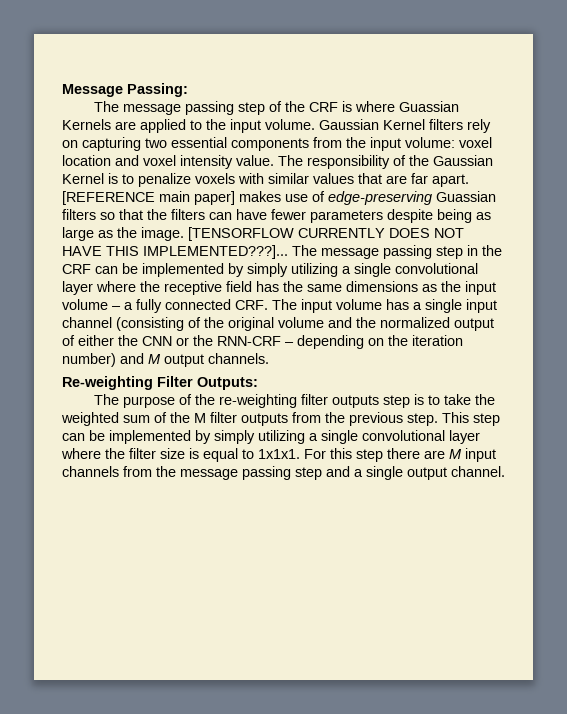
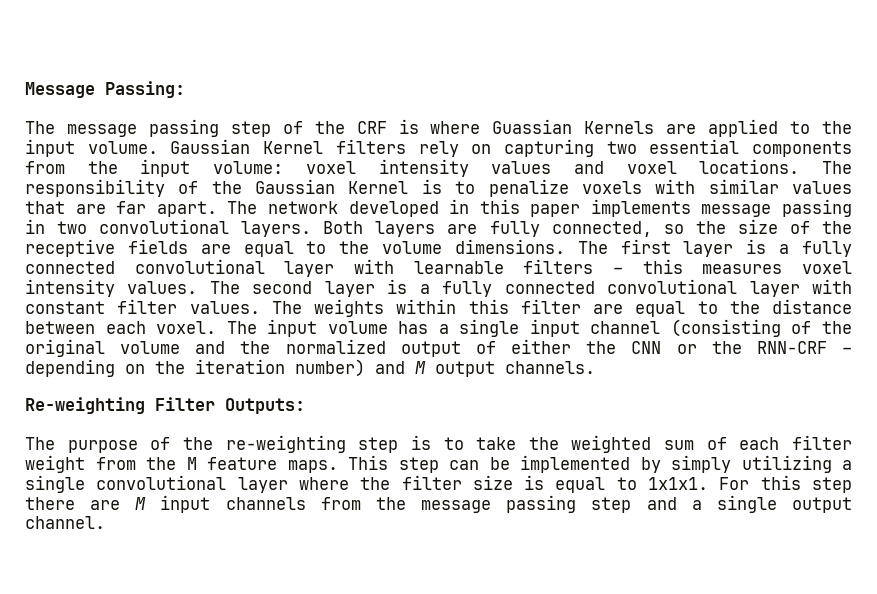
[62,155,274,169] location and voxel intensity value. -> [378,159,800,177] intensity values and voxel locations.
[62,191,496,205] [62,209,491,223] [62,227,464,241] [62,245,502,259] [62,263,478,277] [62,281,496,295] [62,299,268,313] [REFERENCE main paper] makes use of edge-preserving Guassian filters so that the filters can have fewer parameters despite being as large as the image. [TENSORFLOW CURRENTLY DOES NOT HAVE THIS IMPLEMENTED???]... The message passing step in the CRF can be implemented by simply utilizing a single convolutional layer where the receptive field has the same dimensions as the input volume – a fully connected CRF. -> [227,199,853,217] [25,219,853,237] [25,239,852,257] [25,259,852,277] [25,279,852,297] [25,299,852,317] [25,321,217,334] The network developed in this paper implements message passing in two convolutional layers. Both layers are fully connected, so the size of the receptive fields are equal to the volume dimensions. The first layer is a fully connected convolutional layer with learnable filters – this measures voxel intensity values. The second layer is a fully connected convolutional layer with constant filter values. The weights within this filter are equal to the distance between each voxel.
[300,394,379,408] filter outputs -> (346, 444) none
[170,412,438,426] the M filter outputs from the previous step. -> [739,435,852,450] [25,455,338,473] each filter weight from the M feature maps.

